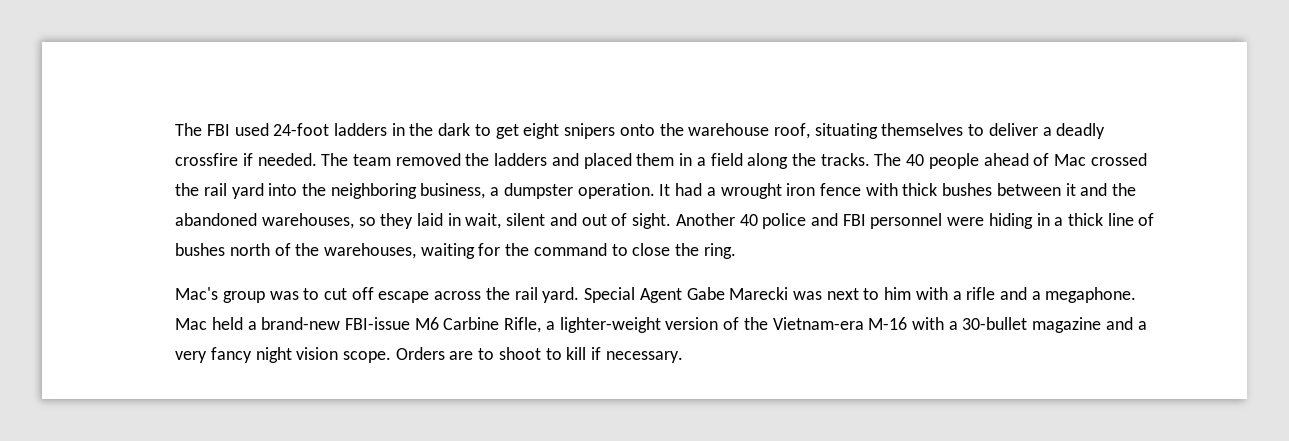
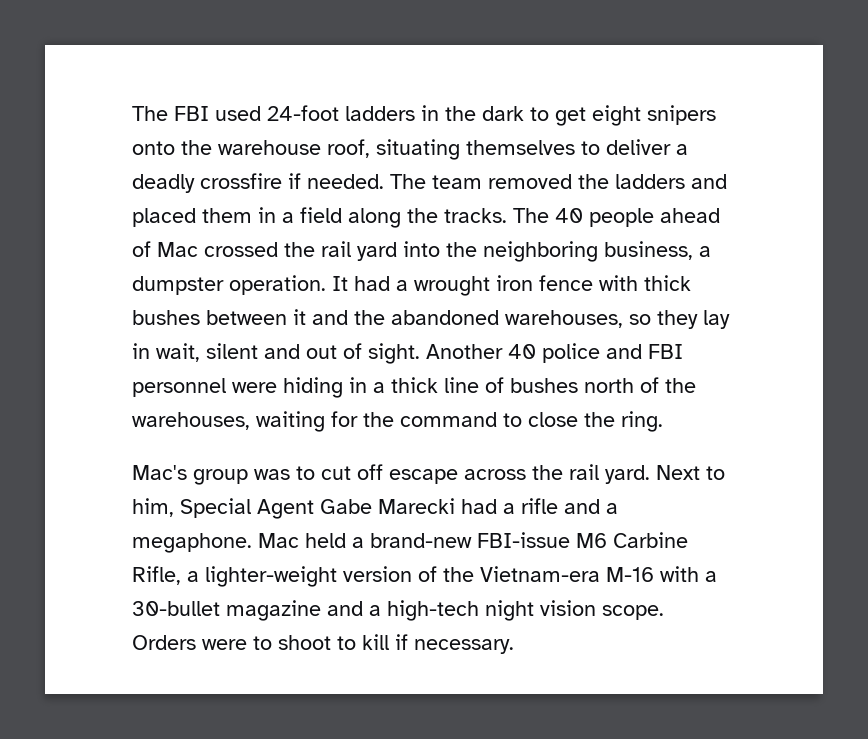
[416,213,443,226] laid -> [703,310,731,329] lay
(580, 295) none -> [656,465,726,480] [132,498,175,517] Next to him,
[792,287,948,300] was next to him with -> [461,499,498,514] had
[175,347,252,363] very fancy -> [387,600,480,621] high-tech
[449,351,474,360] are -> [202,639,248,650] were

